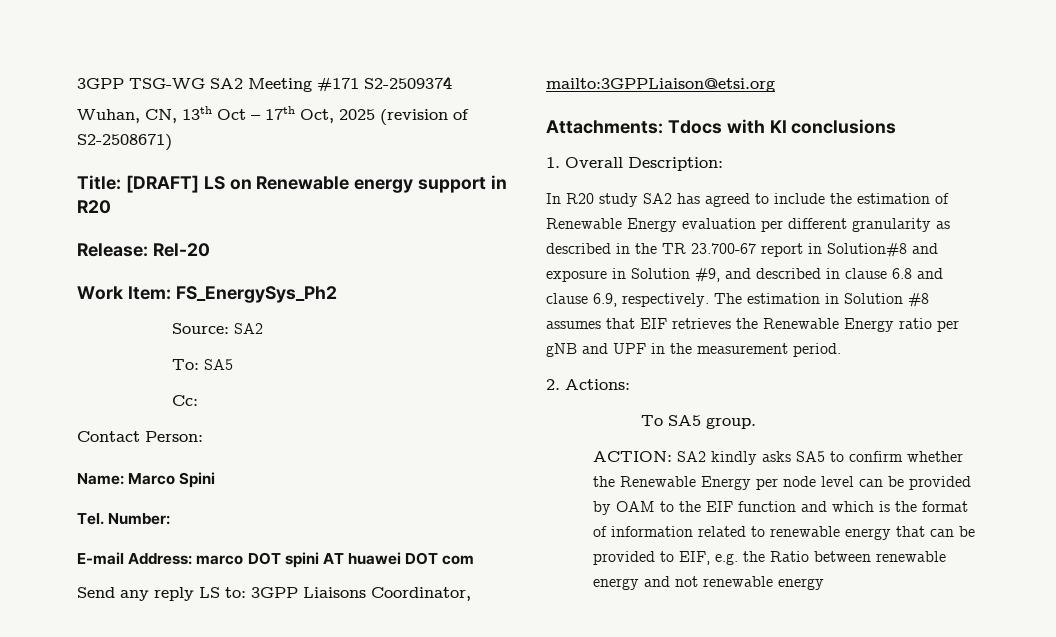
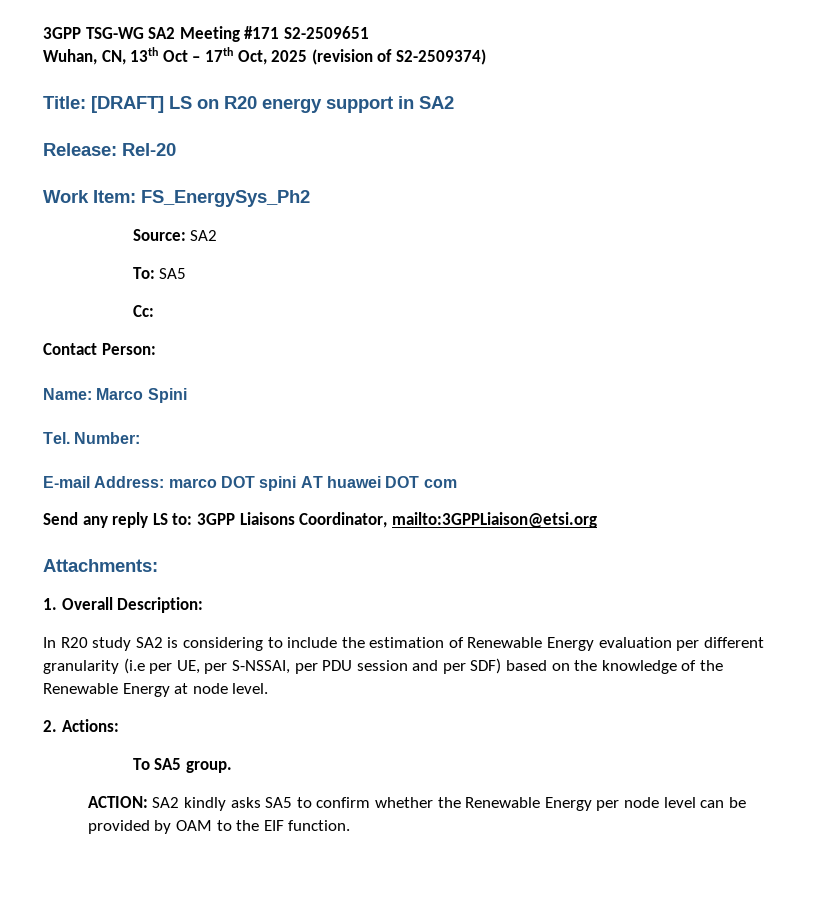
[364,76,452,89] S2-2509374 -> [283,26,369,39] S2-2509651
[77,134,172,151] S2-2508671) -> [395,49,486,65] S2-2509374)
[256,176,350,190] Renewable -> [224,96,257,109] R20
[77,200,111,214] R20 -> [419,96,454,109] SA2
[667,119,897,134] Tdocs with KI conclusions -> (158, 565) none
[677,193,750,207] has agreed -> [167,637,263,651] is considering
[936,221,950,229] [546,243,938,257] [546,268,943,282] [546,293,929,307] [546,318,959,332] [546,343,841,357] as described in the TR 23.700-67 report in Solution#8 and exposure in Solution #9, and described in clause 6.8 and clause 6.9, respectively. The estimation in Solution #8 assumes that EIF retrieves the Renewable Energy ratio per gNB and UPF in the measurement period. -> [123,658,724,674] [43,683,269,697] (i.e per UE, per S-NSSAI, per PDU session and per SDF) based on the knowledge of the Renewable Energy at node level.
[738,501,969,512] [593,526,976,540] [593,551,947,565] [593,576,825,590] function and which is the format of information related to renewable energy that can be provided to EIF, e.g. the Ratio between renewable energy and not renewable energy -> [288,820,351,831] function.

